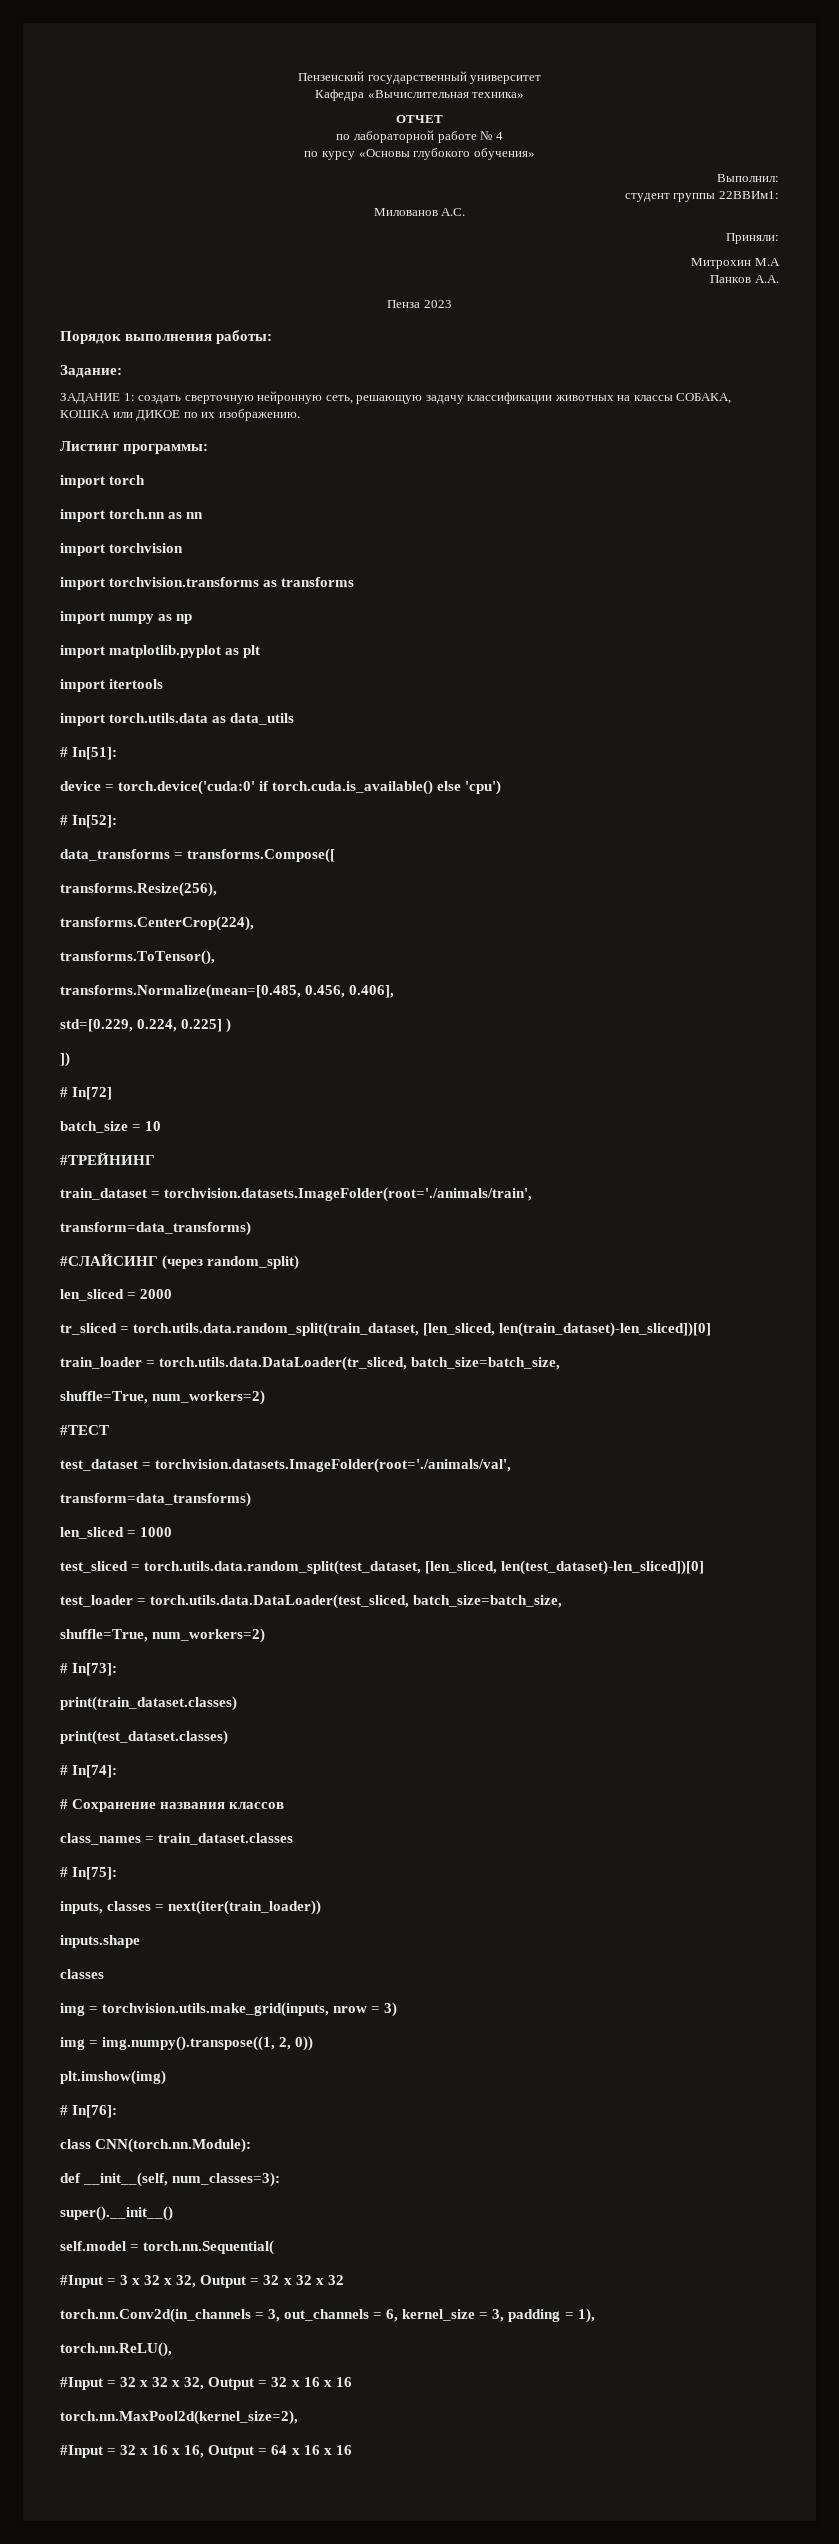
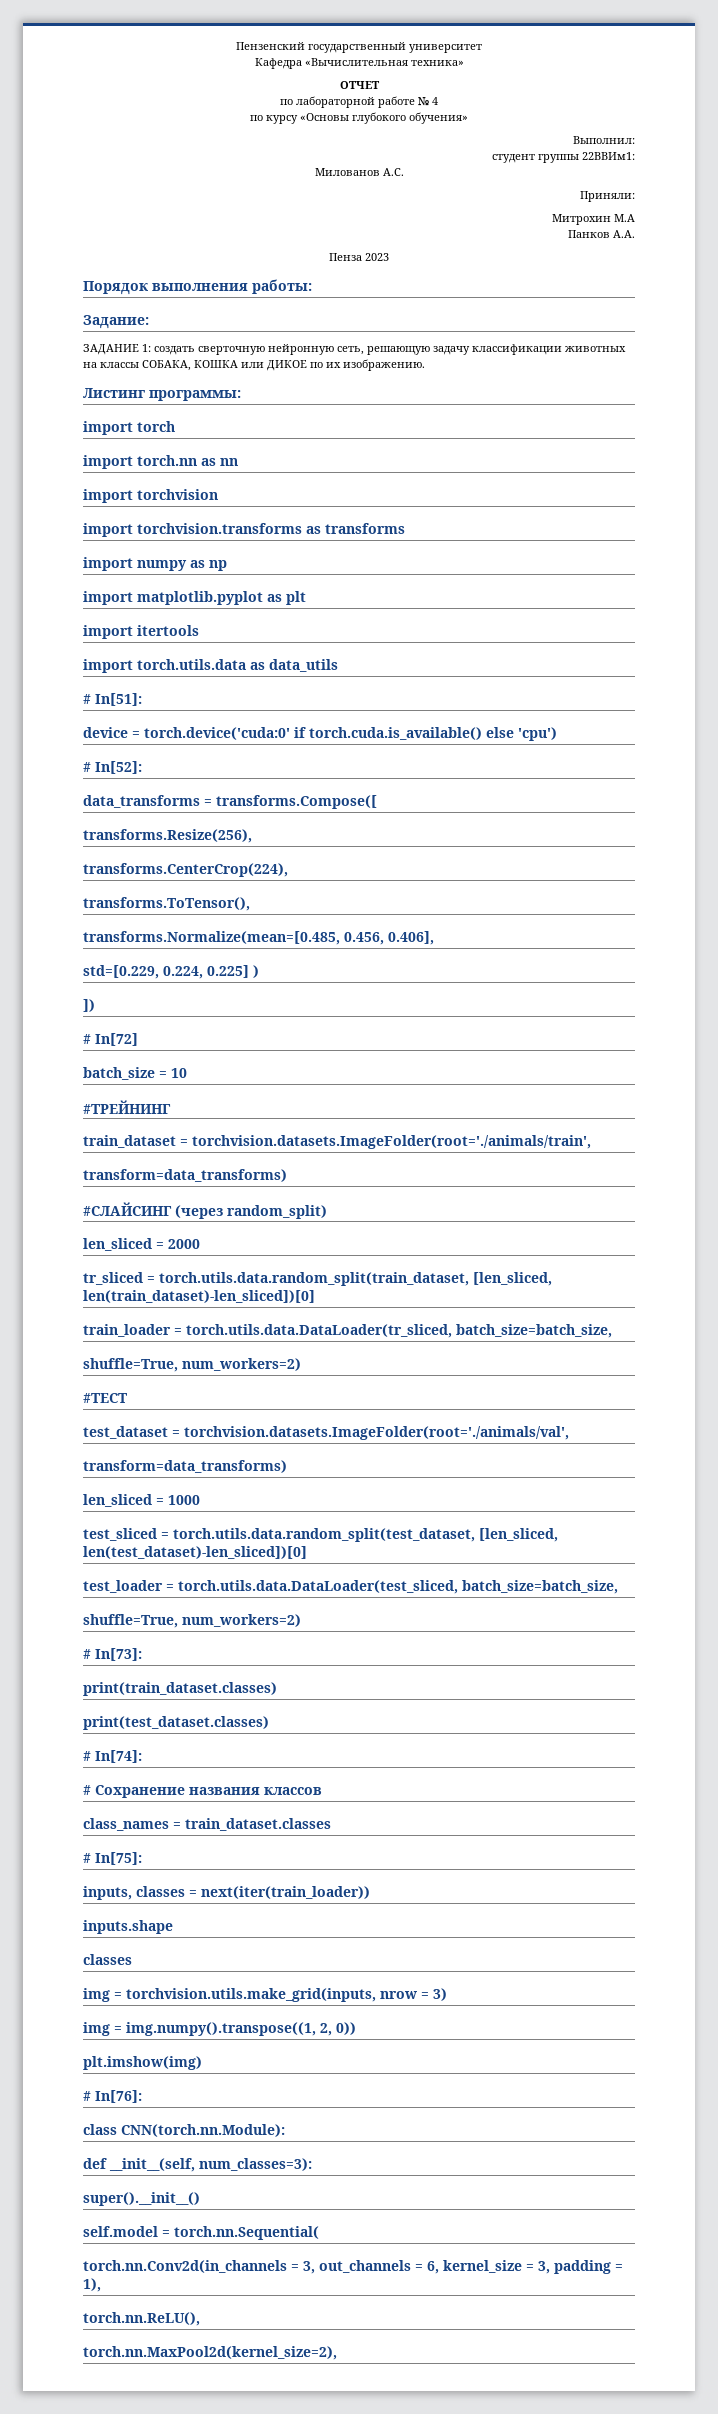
[60,2275,344,2288] // #Input = 3 x 32 x 32, Output = 32 x 32 x 32 -> (319, 2233) none
[60,2377,352,2390] [60,2410,298,2425] [60,2445,352,2458] #Input = 32 x 32 x 32, Output = 32 x 16 x 16 // torch.nn.MaxPool2d(kernel_size=2), // #Input = 32 x 16 x 16, Output = 64 x 16 x 16 -> [83,2346,337,2360] torch.nn.MaxPool2d(kernel_size=2),

